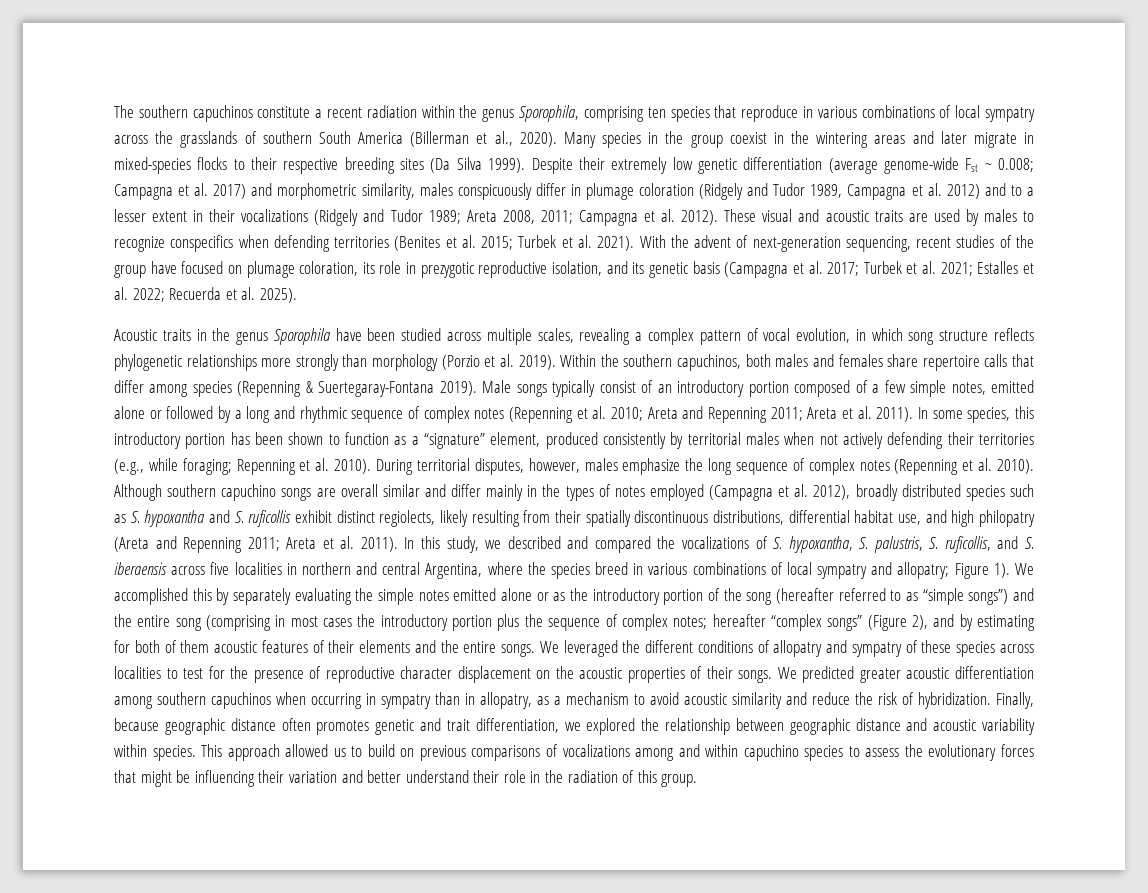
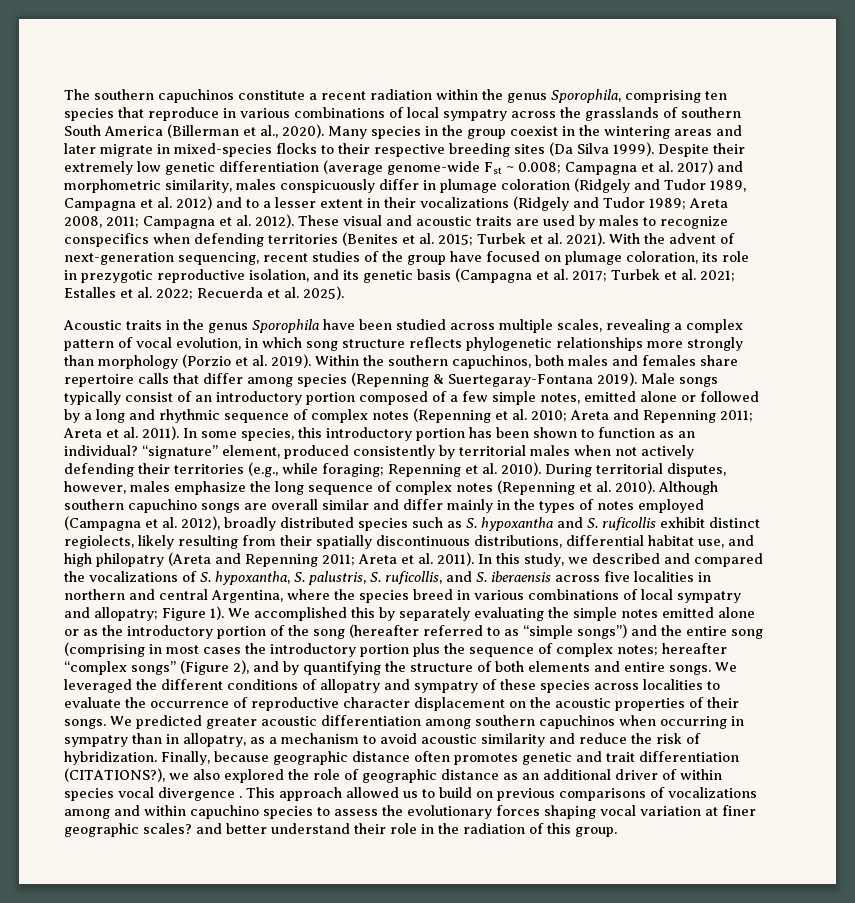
[411,436,419,445] a -> [678,431,695,438] [64,445,138,456] an individual?
[976,615,1035,631] [114,640,355,653] estimating for both of them acoustic features of their -> [303,661,524,675] quantifying the structure of both
[440,640,459,653] the -> (620, 666) none
[183,666,304,683] test for the presence -> [64,697,229,708] evaluate the occurrence
[475,718,1036,735] [114,744,196,761] differentiation, we explored the relationship between geographic distance and acoustic variability within species. -> [639,751,739,762] [64,768,722,783] [64,787,242,801] differentiation (CITATIONS?), we also explored the role of geographic distance as an additional driver of within species vocal divergence .
[114,770,337,787] that might be influencing their variation -> [544,805,756,819] [64,823,192,837] shaping vocal variation at finer geographic scales?

